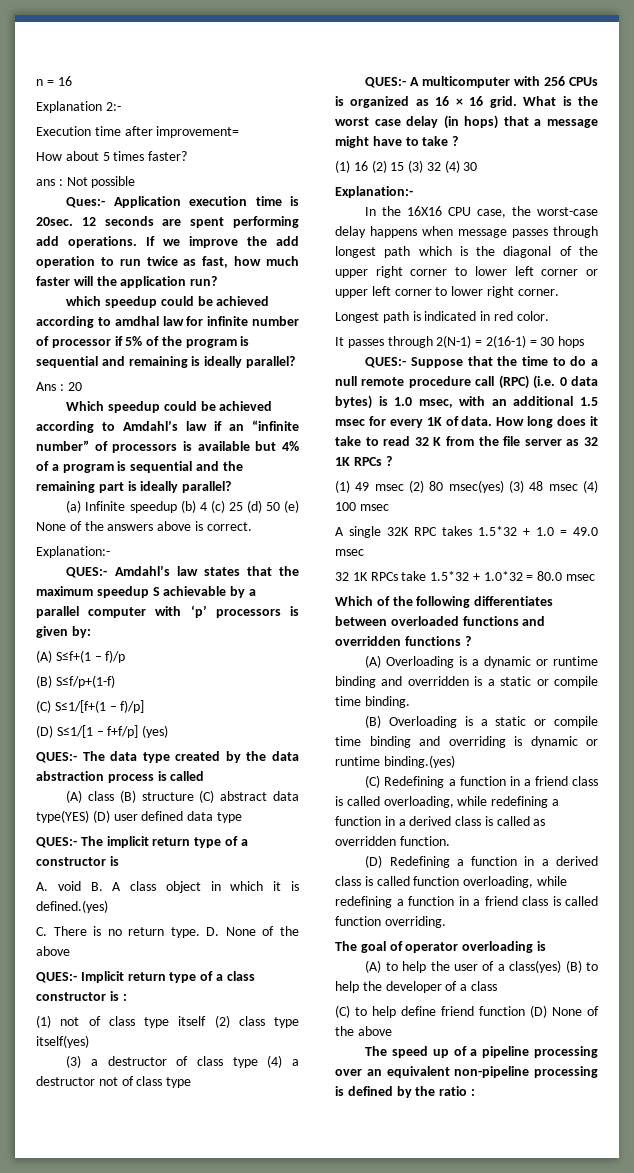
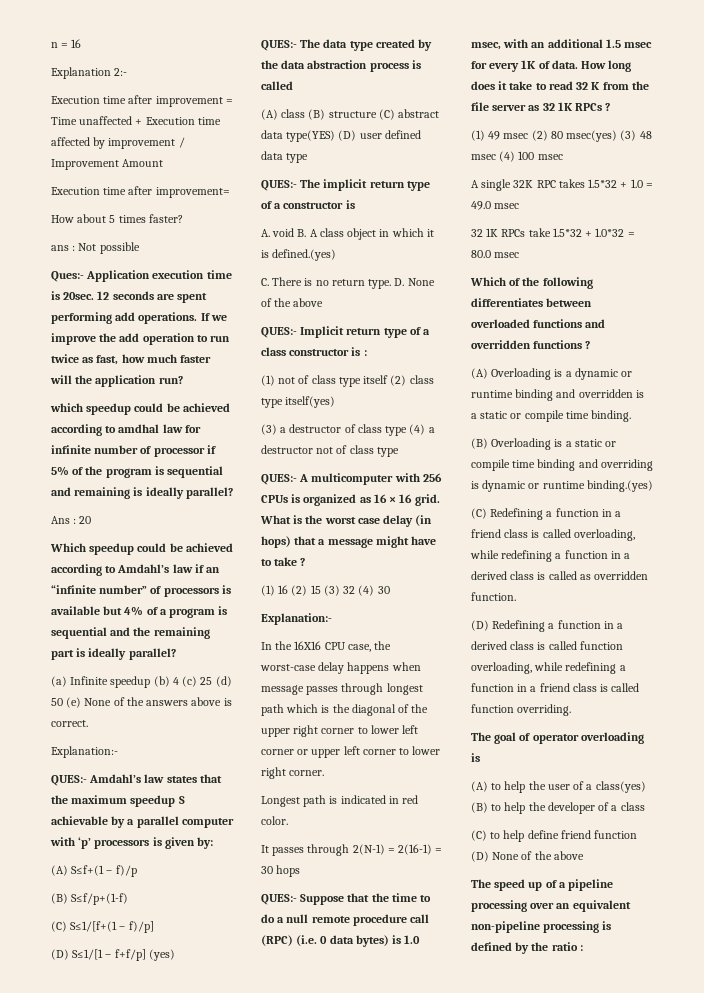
(121, 106) none -> [51,95,233,107] [51,116,221,125] [51,137,185,149] [51,159,164,170] // Execution time after improvement = Time unaffected + Execution time affected by improvement / Improvement Amount

